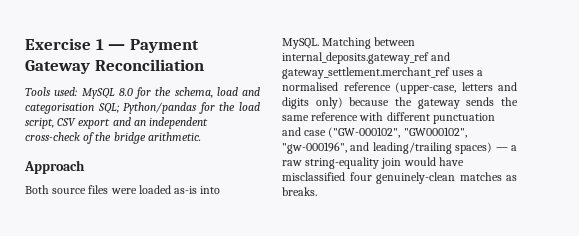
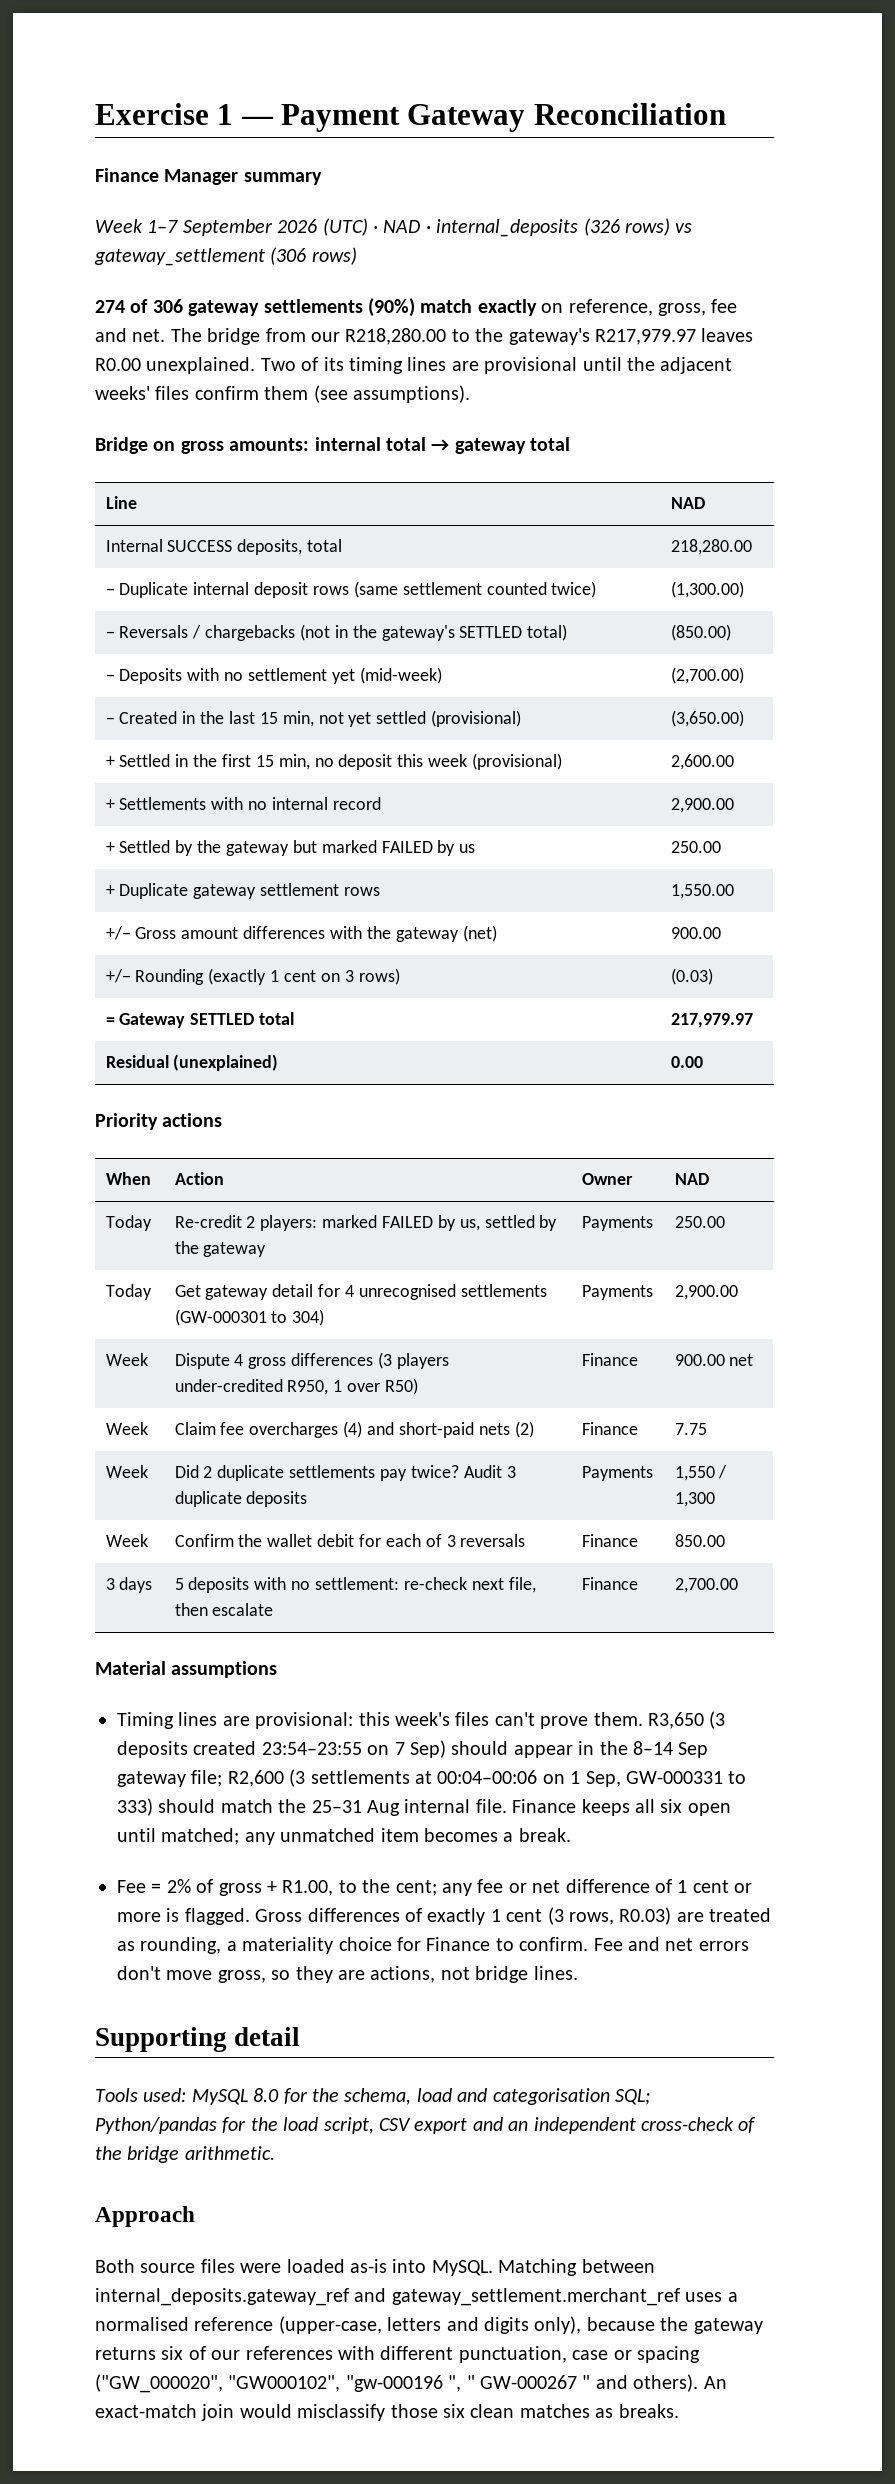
(204, 65) none -> [95,168,322,185] [95,218,693,237] [94,247,357,266] [95,298,738,317] [95,328,754,345] [95,357,733,374] [95,385,470,403] [95,437,571,454] [105,496,137,509] [670,497,705,509] [105,539,343,555] [670,539,752,555] [105,581,597,598] [670,581,744,598] [105,624,568,641] [670,624,731,641] [105,667,442,684] [670,667,744,684] [105,710,522,727] [670,710,744,727] [105,753,562,770] [670,754,734,770] [105,797,381,810] [670,798,734,813] [105,840,476,856] [670,841,721,853] [105,883,380,899] [670,884,734,899] [105,925,497,942] [670,927,721,939] [105,968,400,985] [670,968,713,985] [105,1012,295,1028] [670,1013,753,1028] [105,1054,279,1071] [670,1056,703,1068] [95,1113,223,1130] [105,1172,151,1185] [174,1172,224,1185] [581,1173,633,1185] [674,1173,709,1185] [105,1215,152,1231] [174,1215,558,1231] [174,1241,267,1257] [581,1216,653,1231] [674,1216,725,1228] [105,1284,152,1300] [174,1284,547,1300] [174,1309,325,1326] [581,1285,653,1300] [674,1285,738,1300] [105,1353,148,1366] [174,1352,449,1369] [174,1378,418,1395] [581,1353,638,1366] [674,1354,754,1366] [105,1422,148,1435] [174,1421,534,1438] [581,1422,638,1435] [674,1423,707,1435] [105,1465,148,1478] [174,1465,516,1481] [174,1491,308,1507] [581,1466,653,1481] [674,1465,728,1481] [674,1492,715,1507] [105,1534,148,1547] [174,1534,526,1547] [581,1534,638,1547] [674,1534,725,1547] [105,1577,153,1593] [174,1577,536,1593] [174,1603,274,1616] [581,1577,638,1590] [674,1578,738,1593] [95,1661,278,1678] [117,1711,726,1729] [117,1740,709,1758] [117,1769,747,1787] [117,1798,731,1816] [117,1828,571,1845] [117,1879,753,1896] [117,1907,772,1925] [117,1937,749,1954] [117,1966,578,1983] [95,2027,301,2052] // Finance Manager summary // Week 1–7 September 2026 (UTC) · NAD · internal_deposits (326 rows) vs gateway_settlement (306 rows) // 274 of 306 gateway settlements (90%) match exactly on reference, gross, fee and net. The bridge from our R218,280.00 to the gateway's R217,979.97 leaves R0.00 unexplained. Two of its timing lines are provisional until the adjacent weeks' files confirm them (see assumptions). // Bridge on gross amounts: internal total → gateway total // Line | NAD // Internal SUCCESS deposits, total | 218,280.00 // − Duplicate internal deposit rows (same settlement counted twice) | (1,300.00) // − Reversals / chargebacks (not in the gateway's SETTLED total) | (850.00) // − Deposits with no settlement yet (mid-week) | (2,700.00) // − Created in the last 15 min, not yet settled (provisional) | (3,650.00) // + Settled in the first 15 min, no deposit this week (provisional) | 2,600.00 // + Settlements with no internal record | 2,900.00 // + Settled by the gateway but marked FAILED by us | 250.00 // + Duplicate gateway settlement rows | 1,550.00 // +/− Gross amount differences with the gateway (net) | 900.00 // +/− Rounding (exactly 1 cent on 3 rows) | (0.03) // = Gateway SETTLED total | 217,979.97 // Residual (unexplained) | 0.00 // Priority actions // When | Action | Owner | NAD // Today | Re-credit 2 players: marked FAILED by us, settled by the gateway | Payments | 250.00 // Today | Get gateway detail for 4 unrecognised settlements (GW-000301 to 304) | Payments | 2,900.00 // Week | Dispute 4 gross differences (3 players under-credited R950, 1 over R50) | Finance | 900.00 net // Week | Claim fee overcharges (4) and short-paid nets (2) | Finance | 7.75 // Week | Did 2 duplicate settlements pay twice? Audit 3 duplicate deposits | Payments | 1,550 / 1,300 // Week | Confirm the wallet debit for each of 3 reversals | Finance | 850.00 // 3 days | 5 deposits with no settlement: re-check next file, then escalate | Finance | 2,700.00 // Material assumptions // Timing lines are provisional: this week's files can't prove them. R3,650 (3 deposits created 23:54–23:55 on 7 Sep) should appear in the 8–14 Sep gateway file; R2,600 (3 settlements at 00:04–00:06 on 1 Sep, GW-000331 to 333) should match the 25–31 Aug internal file. Finance keeps all six open until matched; any unmatched item becomes a break. // Fee = 2% of gross + R1.00, to the cent; any fee or net difference of 1 cent or more is flagged. Gross differences of exactly 1 cent (3 rows, R0.03) are treated as rounding, a materiality choice for Finance to confirm. Fee and net errors don't move gross, so they are actions, not bridge lines. // Supporting detail
[315,97,343,109] only) -> [534,2316,582,2334] only),
[466,97,518,106] [282,112,495,124] [282,127,467,138] [282,142,517,154] [282,157,464,169] [282,172,455,184] sends the same reference with different punctuation and case ("GW-000102", "GW000102", "gw-000196", and leading/trailing spaces) — a raw string-equality join would have misclassified four genuinely-clean -> [95,2346,700,2363] [95,2374,727,2393] [95,2404,515,2421] returns six of our references with different punctuation, case or spacing ("GW_000020", "GW000102", "gw-000196 ", " GW-000267 " and others). An exact-match join would misclassify those six clean

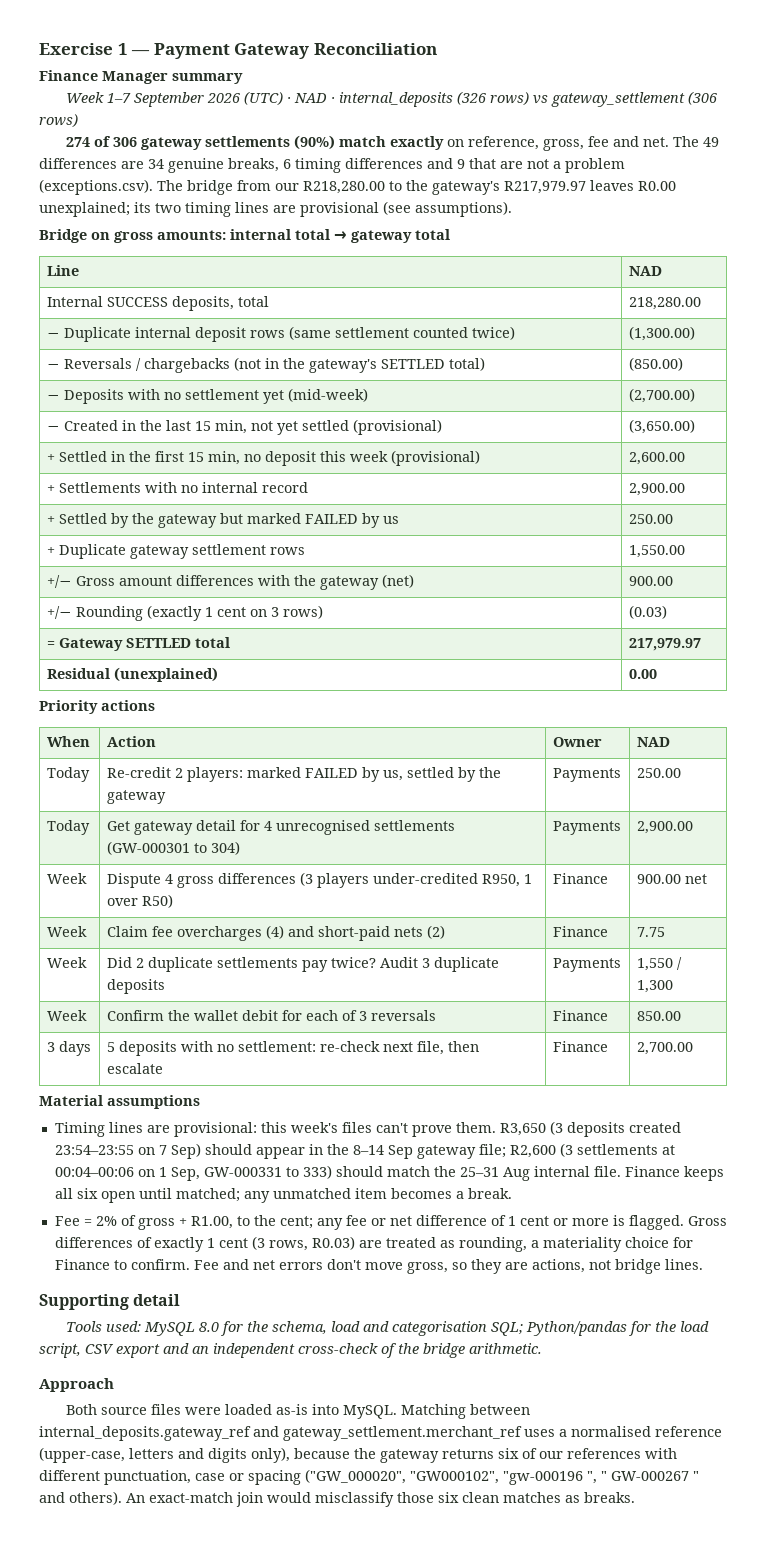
(202, 335) none -> [703,137,720,147] [39,158,625,173] [39,179,183,195] 49 differences are 34 genuine breaks, 6 timing differences and 9 that are not a problem (exceptions.csv). The
[146,357,733,374] [95,386,309,400] unexplained. Two of its timing lines are provisional until the adjacent weeks' files confirm them -> [39,202,379,217] unexplained; its two timing lines are provisional

